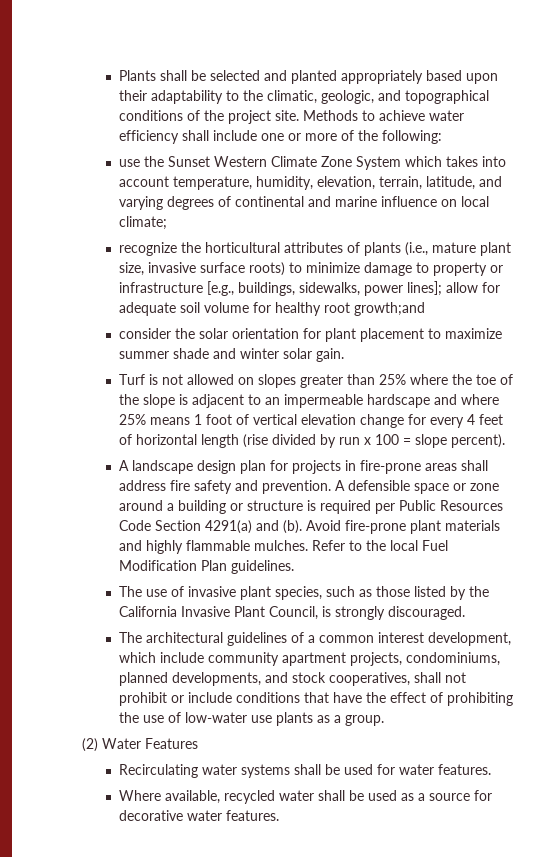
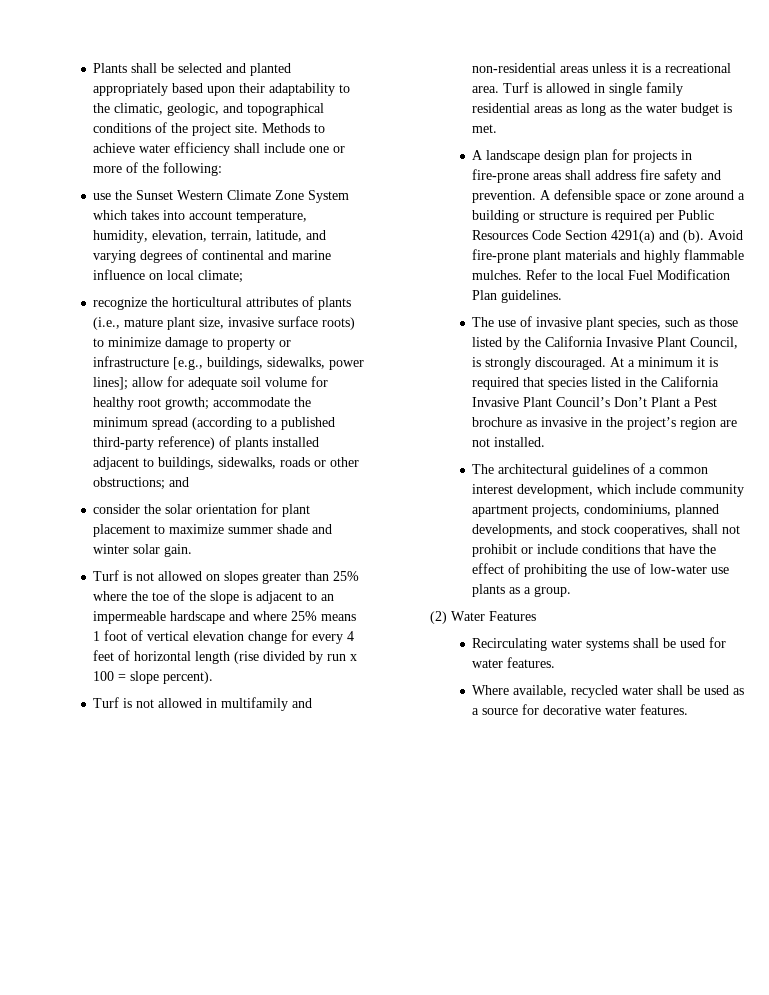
[354,302,426,316] growth;and -> [165,397,312,410] [93,417,336,430] [93,436,320,450] [93,457,360,470] [93,477,190,490] growth; accommodate the minimum spread (according to a published third-party reference) of plants installed adjacent to buildings, sidewalks, roads or other obstructions; and
(506, 441) none -> [93,697,313,711] [472,63,732,73] [472,82,684,96] [472,103,733,116] [472,124,498,133] // Turf is not allowed in multifamily and non-residential areas unless it is a recreational area. Turf is allowed in single family residential areas as long as the water budget is met.
(466, 613) none -> [610,357,719,367] [472,376,720,390] [472,397,718,407] [472,417,738,430] [472,437,546,447] At a minimum it is required that species listed in the California Invasive Plant Council’s Don’t Plant a Pest brochure as invasive in the project’s region are not installed.

